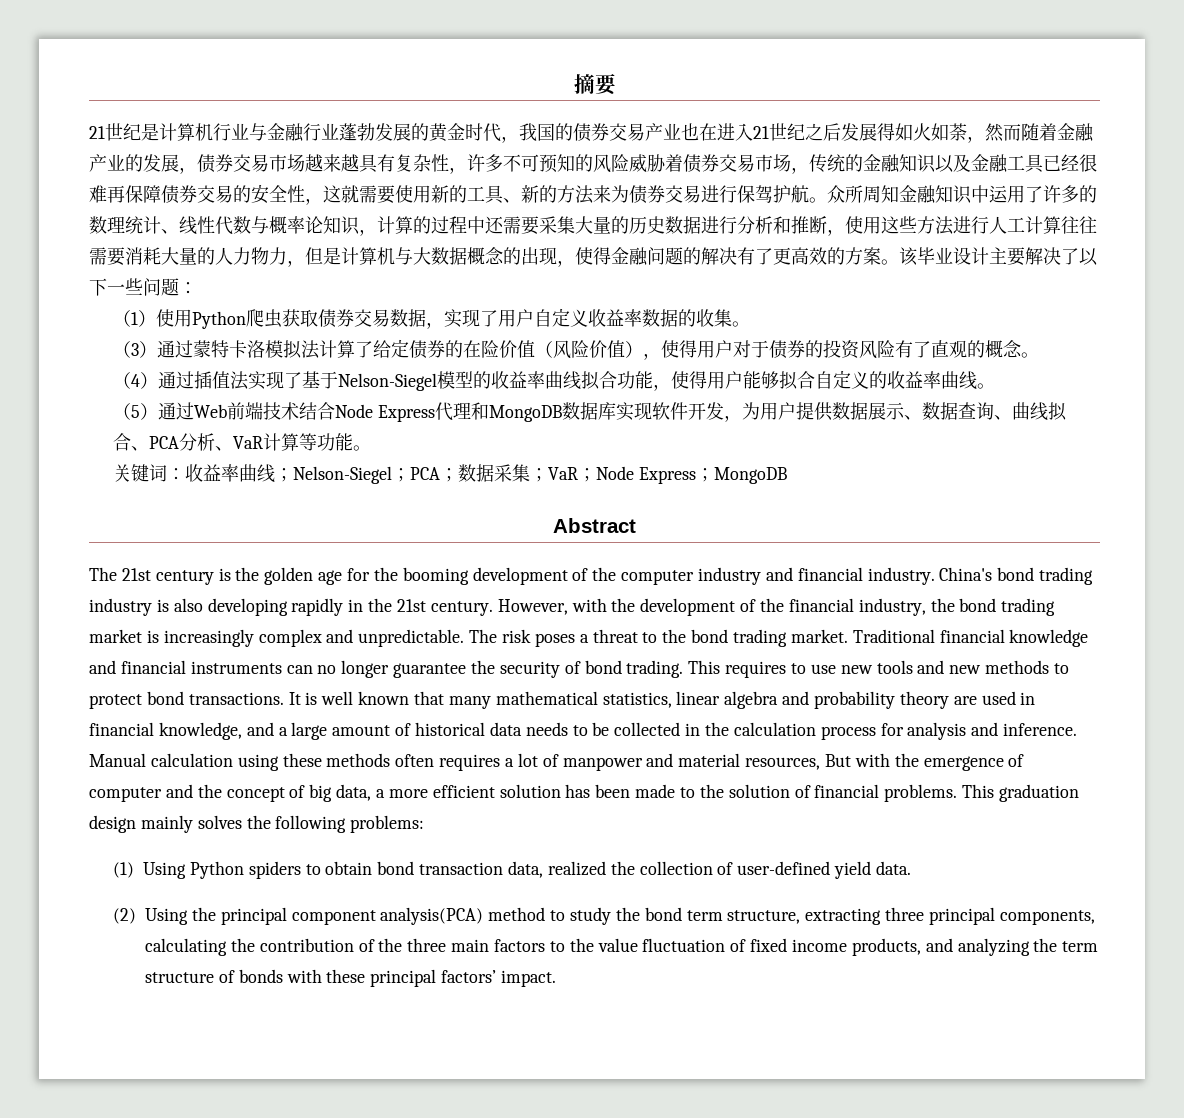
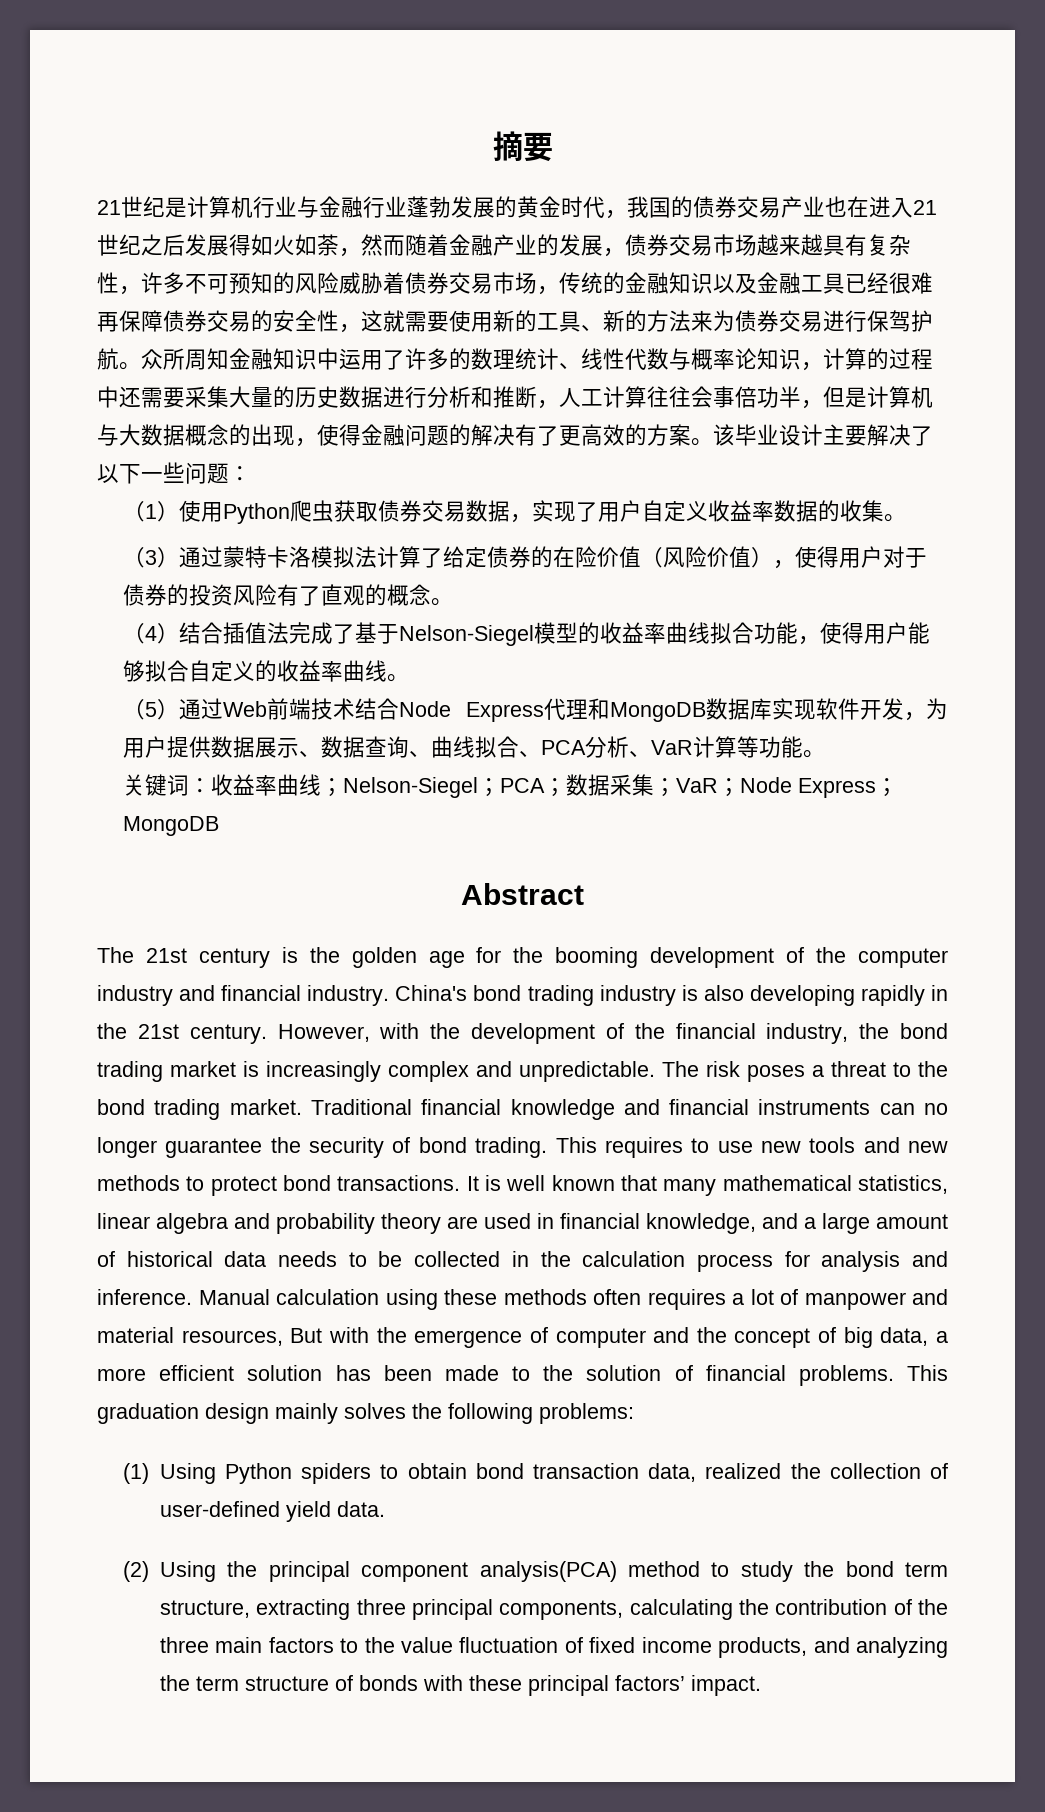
[845,216,1097,235] [89,247,287,266] 使用这些方法进行人工计算往往需要消耗大量的人力物力 -> [559,386,801,408] 人工计算往往会事倍功半
[157,371,284,390] 通过插值法实现 -> [179,622,334,644] 结合插值法完成

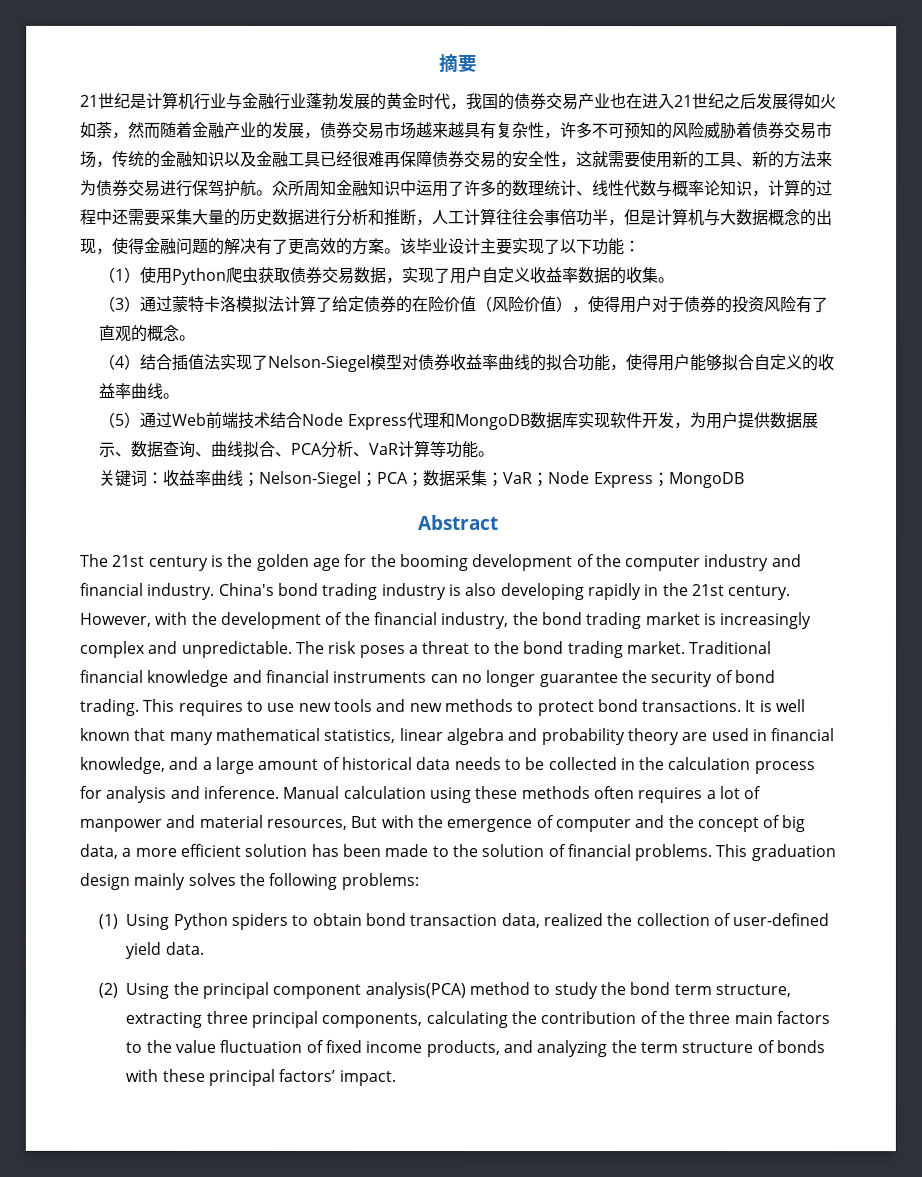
[867,424,933,446] [97,462,229,484] 解决了以下一些问题 -> [512,238,625,256] 实现了以下功能
[289,622,400,644] 完成了基于 -> [220,353,270,370] 实现了
[578,622,711,644] 的收益率曲线 -> [402,353,548,372] 对债券收益率曲线的

